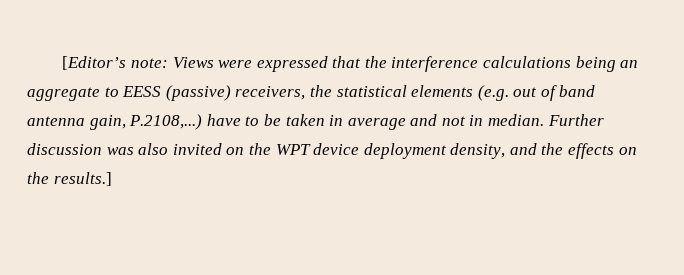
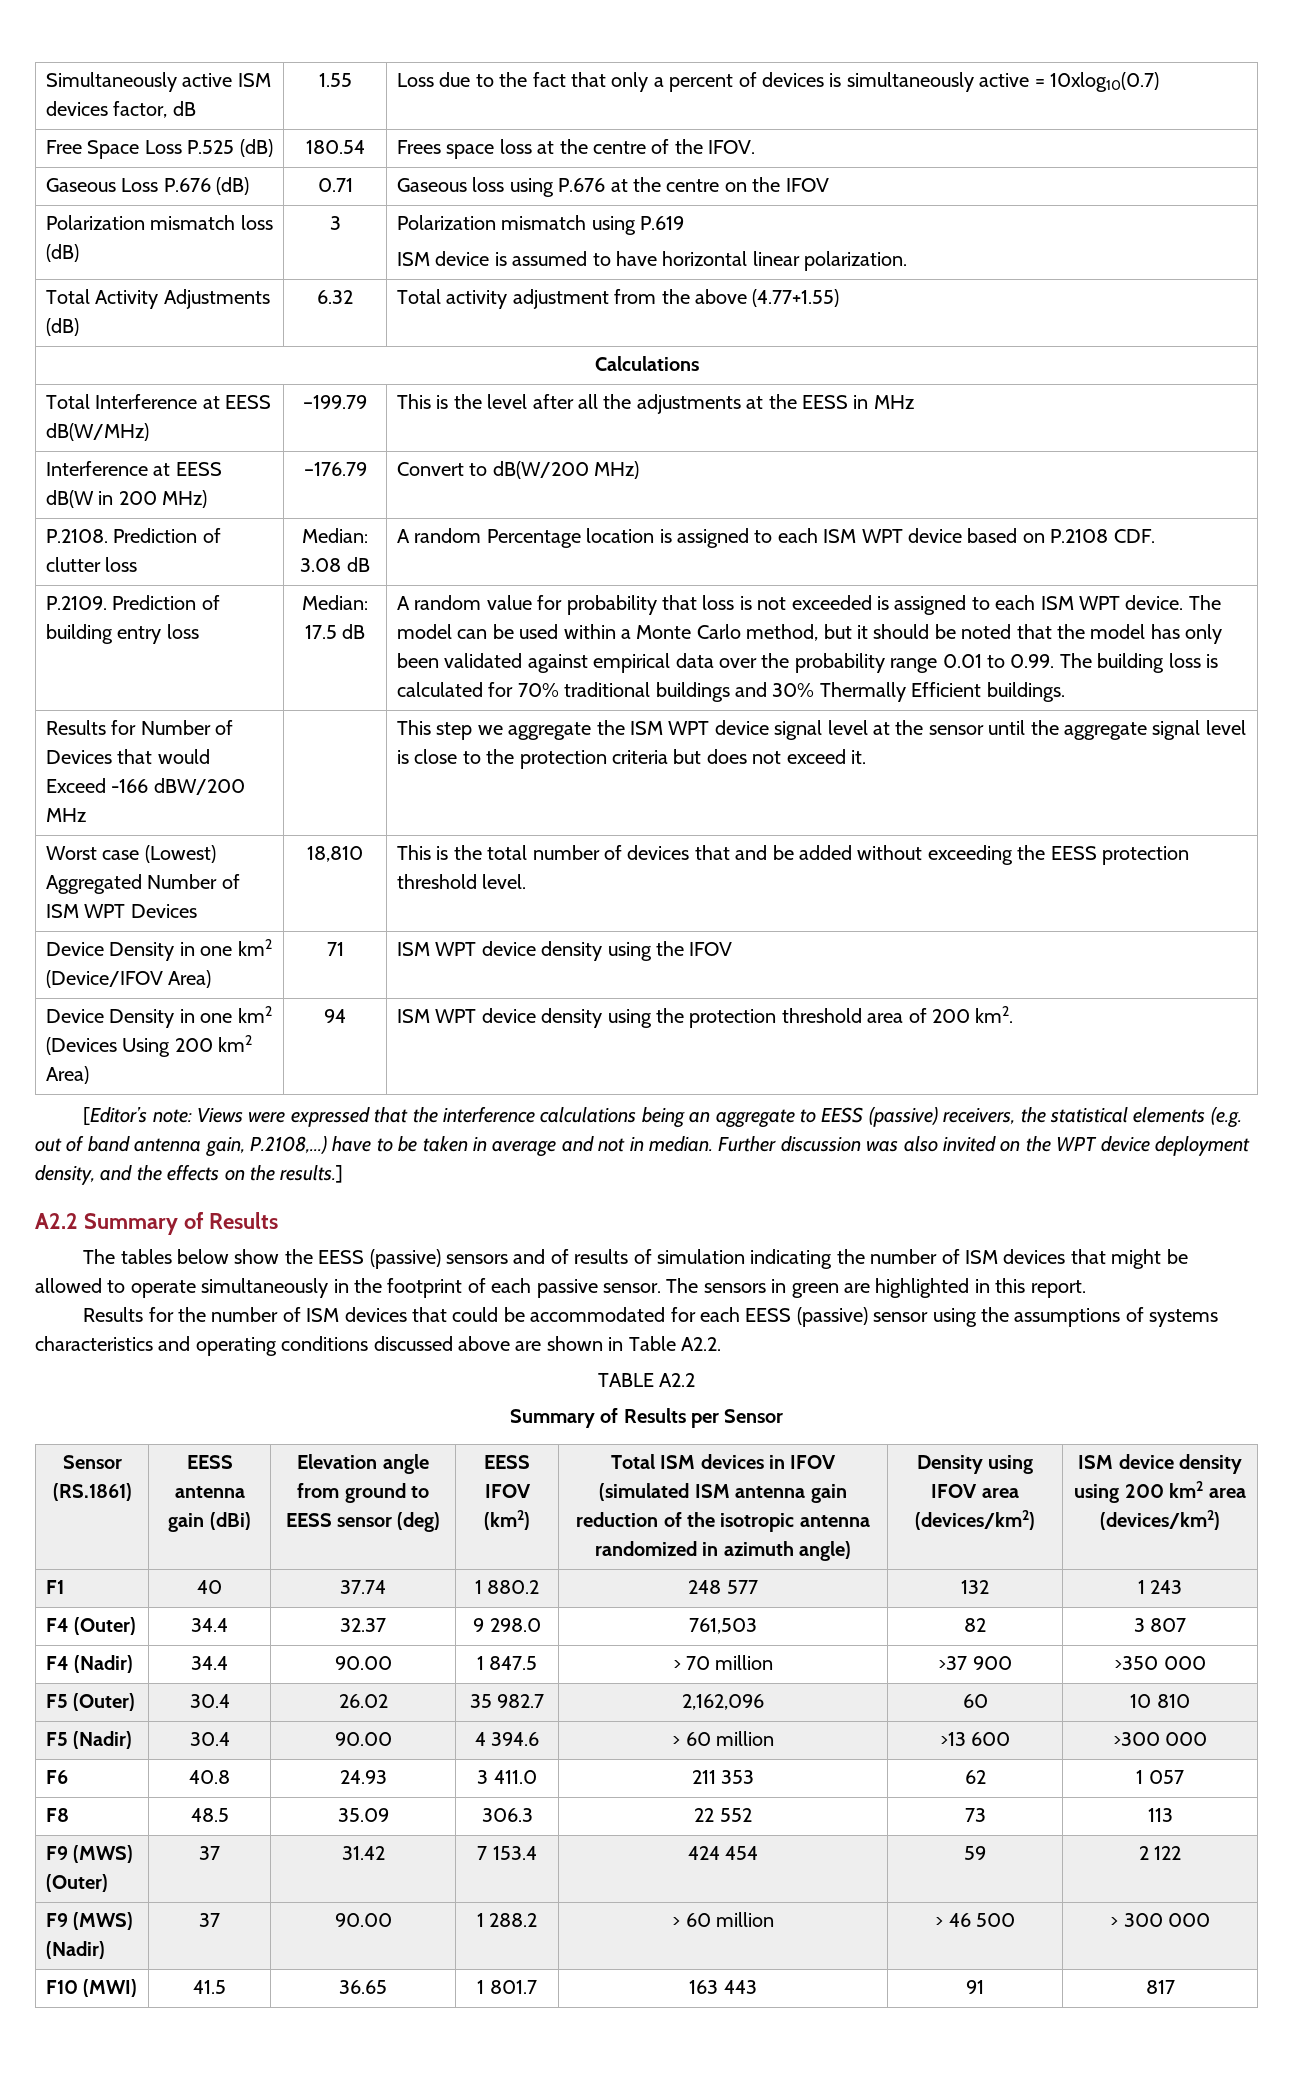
(62, 63) none -> [46,72,271,92] [46,101,196,118] [318,73,352,87] [397,72,1160,92] [46,139,273,159] [305,140,365,154] [397,139,756,159] [46,177,250,195] [317,178,353,192] [397,177,829,197] [46,215,273,230] [46,244,80,262] [329,216,341,230] [397,215,685,235] [397,251,908,271] [46,289,270,309] [46,318,80,336] [317,290,353,304] [397,289,840,309] [594,356,699,371] [46,394,272,409] [46,423,150,441] [303,395,367,409] [397,394,914,414] [46,461,222,476] [46,490,208,508] [303,462,367,476] [397,461,640,479] [46,528,221,543] [46,557,138,572] [302,528,368,543] [300,557,370,572] [397,528,1155,548] [46,595,220,610] [46,624,199,644] [302,595,368,610] [304,624,366,639] [397,595,1221,615] [397,624,1223,644] [397,653,1219,673] [397,682,1065,702] [46,720,234,735] [46,749,210,764] [46,778,245,795] [46,808,87,822] [397,720,1246,740] [397,749,867,769] [46,845,216,863] [46,874,240,894] [46,904,197,918] [307,846,363,862] [397,845,1190,865] [397,874,527,889] [46,939,272,961] [46,970,212,988] [326,942,344,956] [397,941,733,961] [46,1006,272,1028] [46,1035,253,1057] [46,1066,90,1084] [324,1009,346,1023] [397,1006,1014,1028] Simultaneously active ISM devices factor, dB | 1.55 | Loss due to the fact that only a percent of devices is simultaneously active = 10xlog10(0.7) // Free Space Loss P.525 (dB) | 180.54 | Frees space loss at the centre of the IFOV. // Gaseous Loss P.676 (dB) | 0.71 | Gaseous loss using P.676 at the centre on the IFOV // Polarization mismatch loss (dB) | 3 | Polarization mismatch using P.619 // ISM device is assumed to have horizontal linear polarization. // Total Activity Adjustments (dB) | 6.32 | Total activity adjustment from the above (4.77+1.55) // Calculations // Total Interference at EESS dB(W/MHz) | –199.79 | This is the level after all the adjustments at the EESS in MHz // Interference at EESS dB(W in 200 MHz) | –176.79 | Convert to dB(W/200 MHz) // P.2108. Prediction of clutter loss | Median: 3.08 dB | A random Percentage location is assigned to each ISM WPT device based on P.2108 CDF. // P.2109. Prediction of building entry loss | Median: 17.5 dB | A random value for probability that loss is not exceeded is assigned to each ISM WPT device. The model can be used within a Monte Carlo method, but it should be noted that the model has only been validated against empirical data over the probability range 0.01 to 0.99. The building loss is calculated for 70% traditional buildings and 30% Thermally Efficient buildings. // Results for Number of Devices that would Exceed -166 dBW/200 MHz | | This step we aggregate the ISM WPT device signal level at the sensor until the aggregate signal level is close to the protection criteria but does not exceed it. // Worst case (Lowest) Aggregated Number of ISM WPT Devices | 18,810 | This is the total number of devices that and be added without exceeding the EESS protection threshold level. // Device Density in one km2 (Device/IFOV Area) | 71 | ISM WPT device density using the IFOV // Device Density in one km2 (Devices Using 200 km2 Area) | 94 | ISM WPT device density using the protection threshold area of 200 km2. //
(112, 179) none -> [35,1212,278,1235] [83,1249,1188,1269] [35,1278,1086,1298] [83,1307,1219,1327] [35,1336,721,1356] [597,1373,696,1387] [509,1408,784,1428] [62,1455,122,1469] [52,1483,132,1501] [186,1455,233,1469] [174,1486,245,1498] [168,1512,251,1532] [297,1454,429,1474] [297,1483,429,1503] [285,1512,441,1532] [484,1455,530,1469] [484,1484,531,1498] [484,1510,530,1530] [610,1454,837,1469] [599,1483,847,1503] [576,1512,870,1532] [594,1541,852,1561] [916,1455,1034,1474] [931,1484,1019,1498] [915,1510,1035,1530] [1078,1454,1242,1474] [1074,1481,1246,1503] [1100,1510,1220,1530] [46,1580,65,1594] [197,1580,222,1594] [340,1580,387,1594] [474,1580,540,1594] [688,1580,758,1594] [961,1580,989,1594] [1137,1580,1183,1594] [46,1617,137,1635] [191,1618,228,1632] [340,1618,386,1632] [473,1618,541,1632] [689,1618,757,1634] [964,1618,986,1632] [1133,1618,1187,1632] [46,1655,134,1673] [191,1656,228,1670] [334,1656,392,1670] [476,1656,538,1670] [672,1655,774,1670] [938,1656,1012,1670] [1114,1656,1206,1670] [46,1693,136,1711] [189,1694,230,1708] [338,1694,388,1708] [469,1694,545,1708] [682,1694,764,1710] [962,1694,988,1708] [1130,1694,1190,1708] [46,1731,133,1749] [189,1732,230,1746] [334,1732,392,1746] [474,1732,540,1746] [672,1731,774,1746] [939,1732,1011,1746] [1112,1732,1208,1746] [46,1770,69,1784] [189,1770,230,1784] [339,1770,387,1784] [477,1770,537,1784] [691,1770,755,1784] [964,1770,986,1784] [1136,1770,1184,1784] [46,1808,70,1822] [190,1808,229,1822] [337,1808,389,1822] [481,1808,533,1822] [694,1808,752,1822] [964,1808,986,1822] [1147,1808,1173,1822] [46,1845,134,1863] [46,1874,109,1892] [199,1846,220,1860] [341,1846,385,1860] [477,1846,537,1860] [687,1846,759,1860] [964,1846,986,1860] [1138,1846,1182,1860] [46,1912,134,1930] [46,1941,106,1959] [199,1913,220,1927] [334,1913,392,1927] [476,1913,538,1927] [672,1912,774,1927] [935,1913,1015,1927] [1110,1913,1210,1927] [46,1979,138,1997] [193,1980,226,1994] [339,1980,387,1994] [477,1980,537,1994] [689,1980,757,1994] [966,1980,984,1994] [1145,1980,1175,1994] // A2.2 Summary of Results // The tables below show the EESS (passive) sensors and of results of simulation indicating the number of ISM devices that might be allowed to operate simultaneously in the footprint of each passive sensor. The sensors in green are highlighted in this report. // Results for the number of ISM devices that could be accommodated for each EESS (passive) sensor using the assumptions of systems characteristics and operating conditions discussed above are shown in Table A2.2. // TABLE A2.2 // Summary of Results per Sensor // Sensor (RS.1861) | EESS antenna gain (dBi) | Elevation angle from ground to EESS sensor (deg) | EESS IFOV (km2) | Total ISM devices in IFOV (simulated ISM antenna gain reduction of the isotropic antenna randomized in azimuth angle) | Density using IFOV area (devices/km2) | ISM device density using 200 km2 area (devices/km2) // F1 | 40 | 37.74 | 1 880.2 | 248 577 | 132 | 1 243 // F4 (Outer) | 34.4 | 32.37 | 9 298.0 | 761,503 | 82 | 3 807 // F4 (Nadir) | 34.4 | 90.00 | 1 847.5 | > 70 million | >37 900 | >350 000 // F5 (Outer) | 30.4 | 26.02 | 35 982.7 | 2,162,096 | 60 | 10 810 // F5 (Nadir) | 30.4 | 90.00 | 4 394.6 | > 60 million | >13 600 | >300 000 // F6 | 40.8 | 24.93 | 3 411.0 | 211 353 | 62 | 1 057 // F8 | 48.5 | 35.09 | 306.3 | 22 552 | 73 | 113 // F9 (MWS) (Outer) | 37 | 31.42 | 7 153.4 | 424 454 | 59 | 2 122 // F9 (MWS) (Nadir) | 37 | 90.00 | 1 288.2 | > 60 million | > 46 500 | > 300 000 // F10 (MWI) | 41.5 | 36.65 | 1 801.7 | 163 443 | 91 | 817

